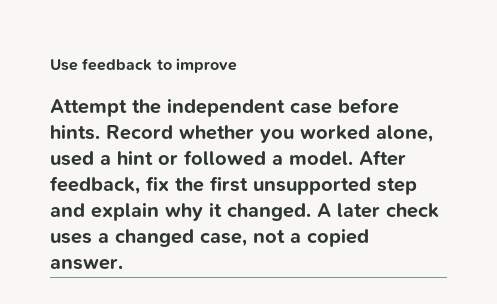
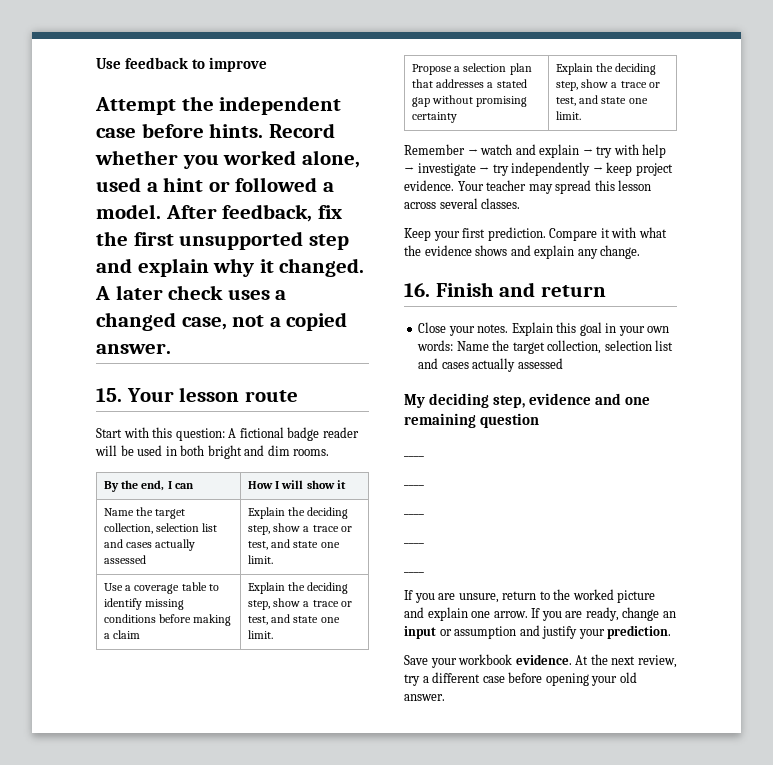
(123, 264) none -> [96,387,298,402] [96,427,359,441] [95,445,330,459] [104,480,194,492] [248,480,346,489] [104,507,186,519] [104,523,218,534] [104,539,196,551] [104,555,147,564] [248,507,349,519] [248,523,352,535] [248,539,340,550] [248,555,274,564] [104,582,219,594] [104,598,185,610] [104,614,232,626] [104,630,141,639] [248,582,349,594] [248,598,352,610] [248,614,340,625] [248,630,274,639] [412,63,532,75] [412,79,527,88] [412,95,528,107] [412,112,458,123] [556,63,657,75] [556,79,660,91] [556,95,648,106] [556,111,582,120] [404,144,667,158] [404,162,673,176] [404,180,652,194] [404,198,521,209] [404,227,667,241] [404,245,641,259] [404,282,606,297] [418,322,670,336] [417,340,674,354] [418,358,563,372] [404,393,651,408] [404,413,540,428] [404,455,424,457] [404,484,424,486] [404,513,424,515] [404,542,424,544] [404,571,424,573] [404,589,656,603] [404,607,676,621] [404,625,672,639] [404,654,677,668] [404,672,637,686] [404,694,445,701] // 15. Your lesson route // Start with this question: A fictional badge reader will be used in both bright and dim rooms. // By the end, I can | How I will show it // Name the target collection, selection list and cases actually assessed | Explain the deciding step, show a trace or test, and state one limit. // Use a coverage table to identify missing conditions before making a claim | Explain the deciding step, show a trace or test, and state one limit. // Propose a selection plan that addresses a stated gap without promising certainty | Explain the deciding step, show a trace or test, and state one limit. // Remember → watch and explain → try with help → investigate → try independently → keep project evidence. Your teacher may spread this lesson across several classes. // Keep your first prediction. Compare it with what the evidence shows and explain any change. // 16. Finish and return // Close your notes. Explain this goal in your own words: Name the target collection, selection list and cases actually assessed // My deciding step, evidence and one remaining question // ____ // ____ // ____ // ____ // ____ // If you are unsure, return to the worked picture and explain one arrow. If you are ready, change an input or assumption and justify your prediction. // Save your workbook evidence. At the next review, try a different case before opening your old answer.

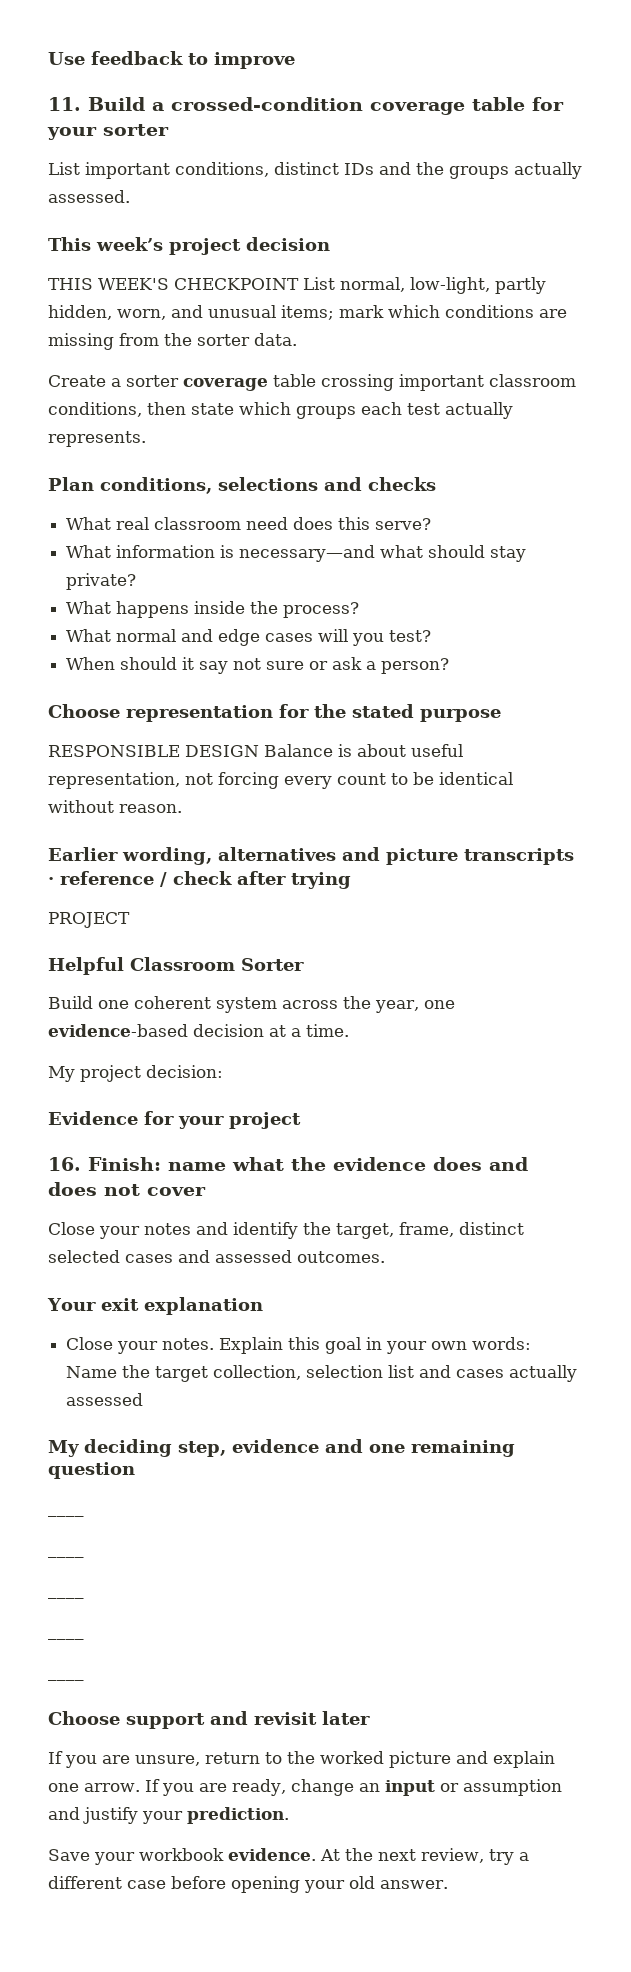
[95,96,342,115] [96,123,335,138] [95,150,360,169] [96,177,334,192] [96,204,342,222] [96,231,349,250] [96,258,365,277] [95,285,287,300] [96,312,348,331] [96,343,171,354] [96,387,298,402] [96,427,359,441] [95,445,330,459] [104,480,194,492] [248,480,346,489] [104,507,186,519] [104,523,218,534] [104,539,196,551] [104,555,147,564] [248,507,349,519] [248,523,352,535] [248,539,340,550] [248,555,274,564] [104,582,219,594] [104,598,185,610] [104,614,232,626] [104,630,141,639] [248,582,349,594] [248,598,352,610] [248,614,340,625] [248,630,274,639] [412,63,532,75] [412,79,527,88] [412,95,528,107] [412,112,458,123] [556,63,657,75] [556,79,660,91] [556,95,648,106] [556,111,582,120] [404,144,667,158] [404,162,673,176] [404,180,652,194] [404,198,521,209] [404,227,667,241] [404,245,641,259] [404,282,606,297] Attempt the independent case before hints. Record whether you worked alone, used a hint or followed a model. After feedback, fix the first unsupported step and explain why it changed. A later check uses a changed case, not a copied answer. // 15. Your lesson route // Start with this question: A fictional badge reader will be used in both bright and dim rooms. // By the end, I can | How I will show it // Name the target collection, selection list and cases actually assessed | Explain the deciding step, show a trace or test, and state one limit. // Use a coverage table to identify missing conditions before making a claim | Explain the deciding step, show a trace or test, and state one limit. // Propose a selection plan that addresses a stated gap without promising certainty | Explain the deciding step, show a trace or test, and state one limit. // Remember → watch and explain → try with help → investigate → try independently → keep project evidence. Your teacher may spread this lesson across several classes. // Keep your first prediction. Compare it with what the evidence shows and explain any change. // 16. Finish and return -> [48,97,564,115] [47,124,169,140] [48,162,582,179] [48,190,130,203] [48,237,330,255] [48,277,546,294] [48,305,567,320] [48,333,297,350] [48,374,576,391] [48,402,513,419] [48,431,146,447] [48,477,436,494] [66,517,432,530] [66,545,527,562] [66,573,137,590] [66,601,360,618] [66,629,432,646] [66,657,450,674] [48,704,501,722] [48,744,463,757] [48,772,513,789] [48,800,182,813] [48,847,574,865] [48,871,351,889] [48,912,130,928] [48,957,304,975] [48,996,455,1013] [48,1024,349,1037] [48,1065,223,1082] [48,1111,301,1129] [48,1157,528,1171] [48,1182,206,1196] [48,1222,524,1239] [48,1250,385,1263] [47,1297,263,1315] 11. Build a crossed-condition coverage table for your sorter // List important conditions, distinct IDs and the groups actually assessed. // This week’s project decision // THIS WEEK'S CHECKPOINT List normal, low-light, partly hidden, worn, and unusual items; mark which conditions are missing from the sorter data. // Create a sorter coverage table crossing important classroom conditions, then state which groups each test actually represents. // Plan conditions, selections and checks // What real classroom need does this serve? // What information is necessary—and what should stay private? // What happens inside the process? // What normal and edge cases will you test? // When should it say not sure or ask a person? // Choose representation for the stated purpose // RESPONSIBLE DESIGN Balance is about useful representation, not forcing every count to be identical without reason. // Earlier wording, alternatives and picture transcripts · reference / check after trying // PROJECT // Helpful Classroom Sorter // Build one coherent system across the year, one evidence-based decision at a time. // My project decision: // Evidence for your project // 16. Finish: name what the evidence does and does not cover // Close your notes and identify the target, frame, distinct selected cases and assessed outcomes. // Your exit explanation
(424, 572) none -> [48,1711,370,1729] // Choose support and revisit later

